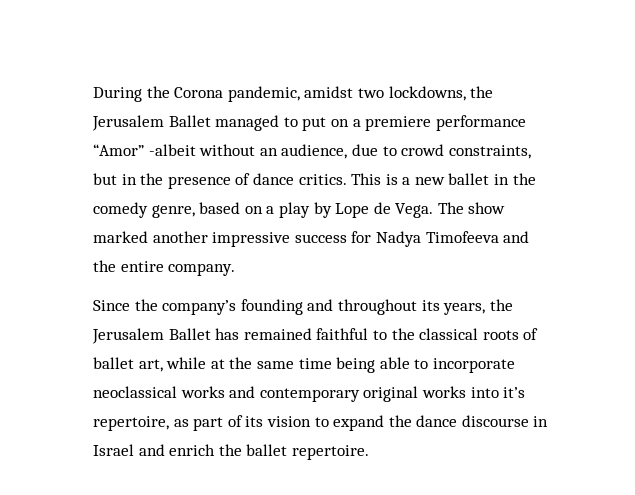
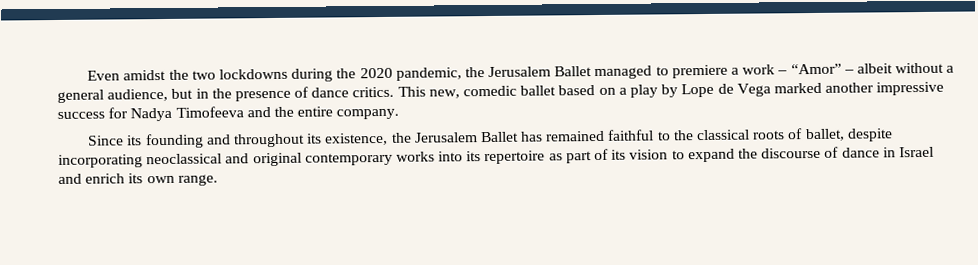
[93,86,466,102] During the Corona pandemic, amidst two lockdowns, -> [87,67,462,82] Even amidst the two lockdowns during the 2020 pandemic,
[302,115,526,131] [93,144,531,159] put on a premiere performance “Amor” -albeit without an audience, due to crowd constraints, -> [671,62,955,79] [57,88,169,103] premiere a work – “Amor” – albeit without a general audience,
[385,173,536,185] [93,202,195,218] is a new ballet in the comedy genre, -> [428,85,557,99] new, comedic ballet
[395,202,506,218] Vega. The show -> [736,83,771,97] Vega
[134,299,237,315] the company’s -> [127,135,143,146] its
[443,303,486,315] years, -> [325,132,389,146] existence,
[93,357,515,373] [93,386,526,402] [93,416,169,431] ballet art, while at the same time being able to incorporate neoclassical works and contemporary original works into it’s repertoire, -> [804,128,893,142] [58,150,546,168] ballet, despite incorporating neoclassical and original contemporary works into its repertoire
[416,415,529,427] dance discourse -> [761,146,880,159] discourse of dance
[218,444,369,460] the ballet repertoire. -> [128,173,218,186] its own range.

